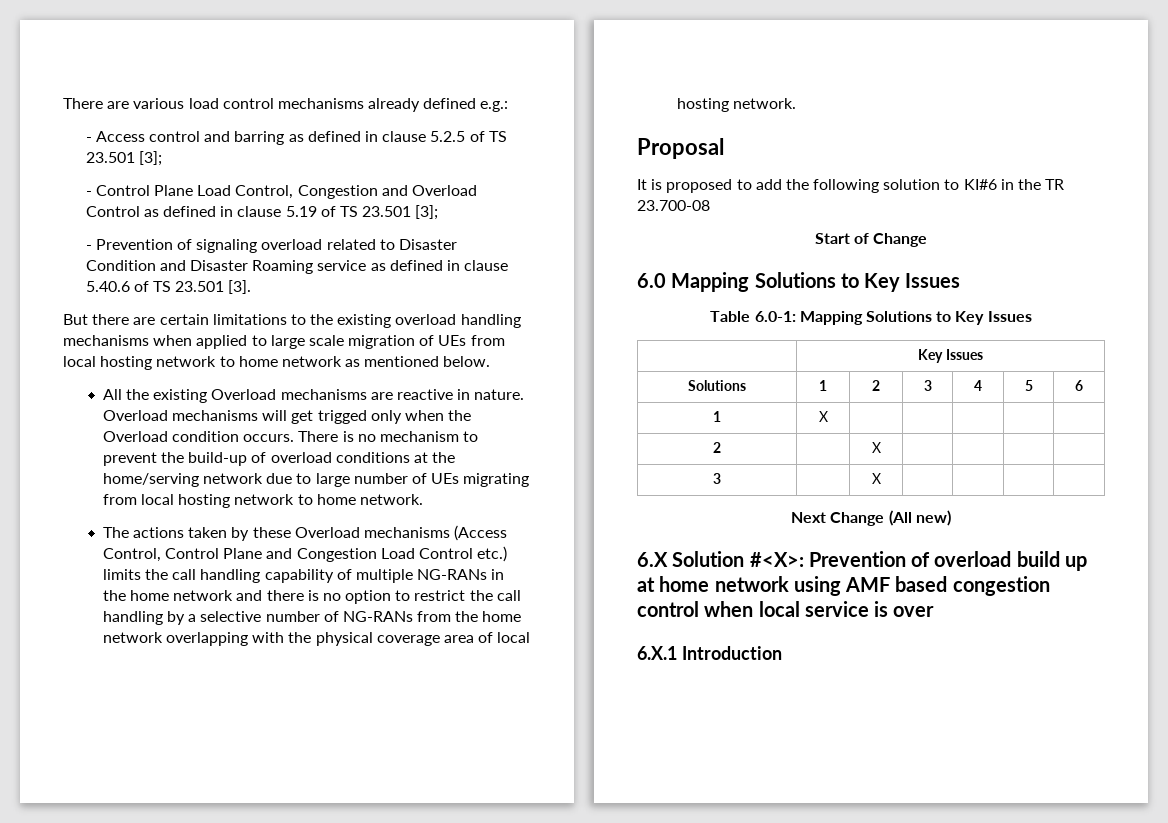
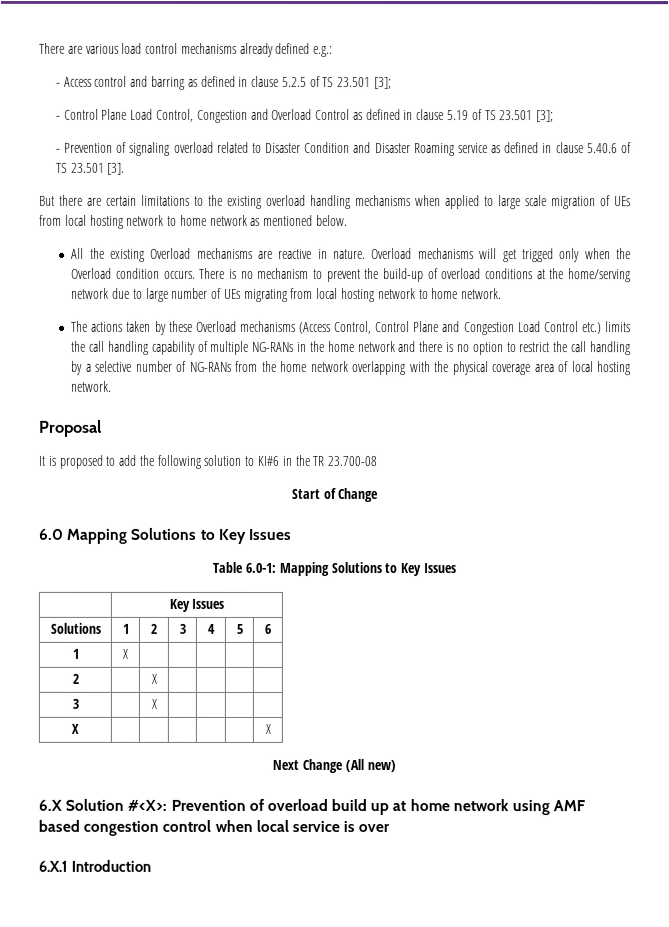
(881, 478) none -> [71,723,79,734] [264,723,271,734] // X | | | | | | X

